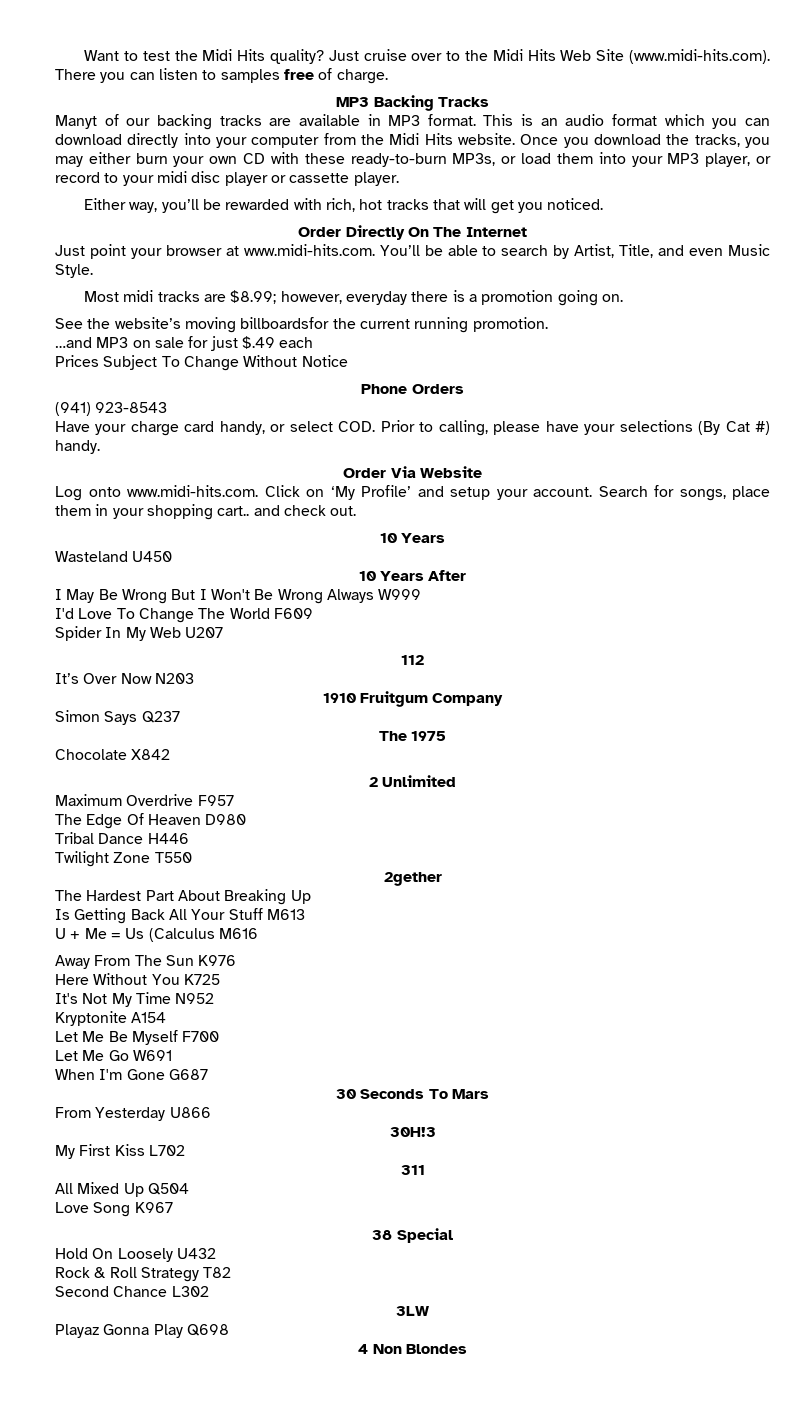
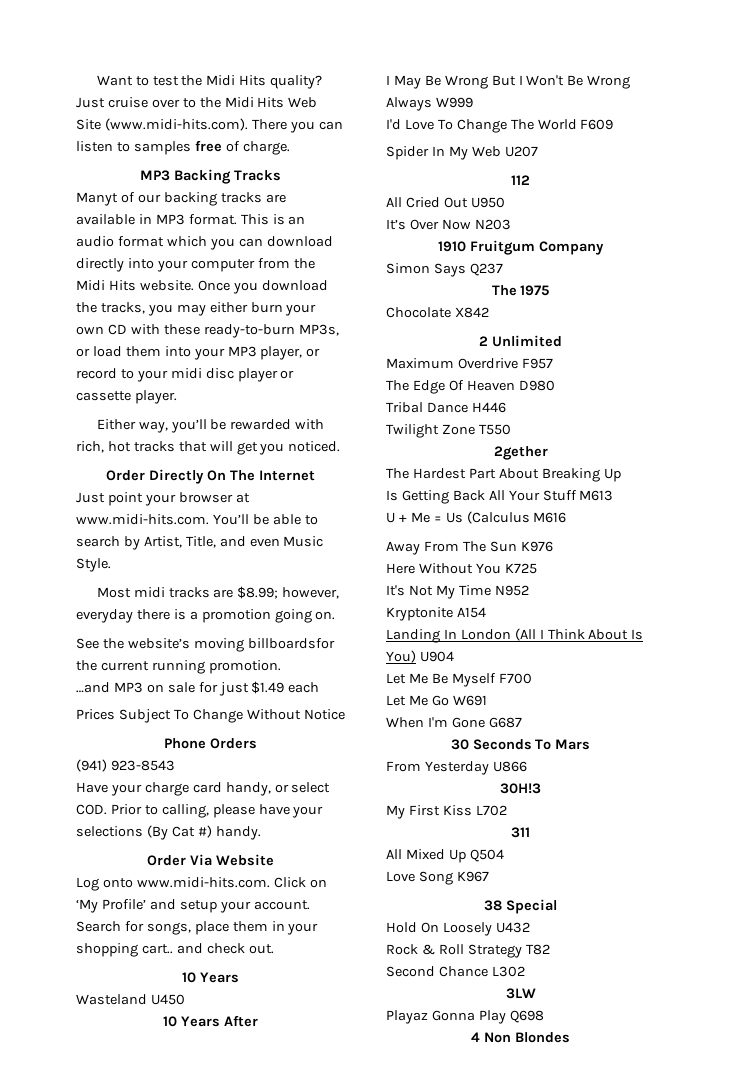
[241,336,275,349] $.49 -> [251,681,285,694] $1.49
(424, 660) none -> [386,197,505,208] // All Cried Out U950
(167, 1017) none -> [386,628,644,643] [386,650,454,663] // Landing In London (All I Think About Is You) U904

